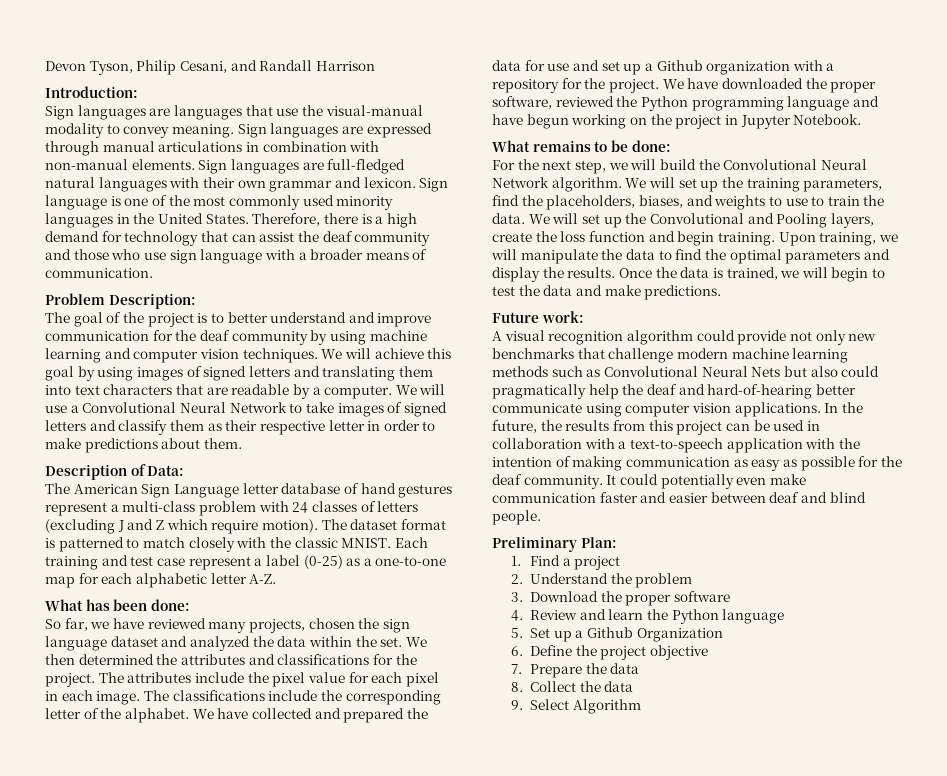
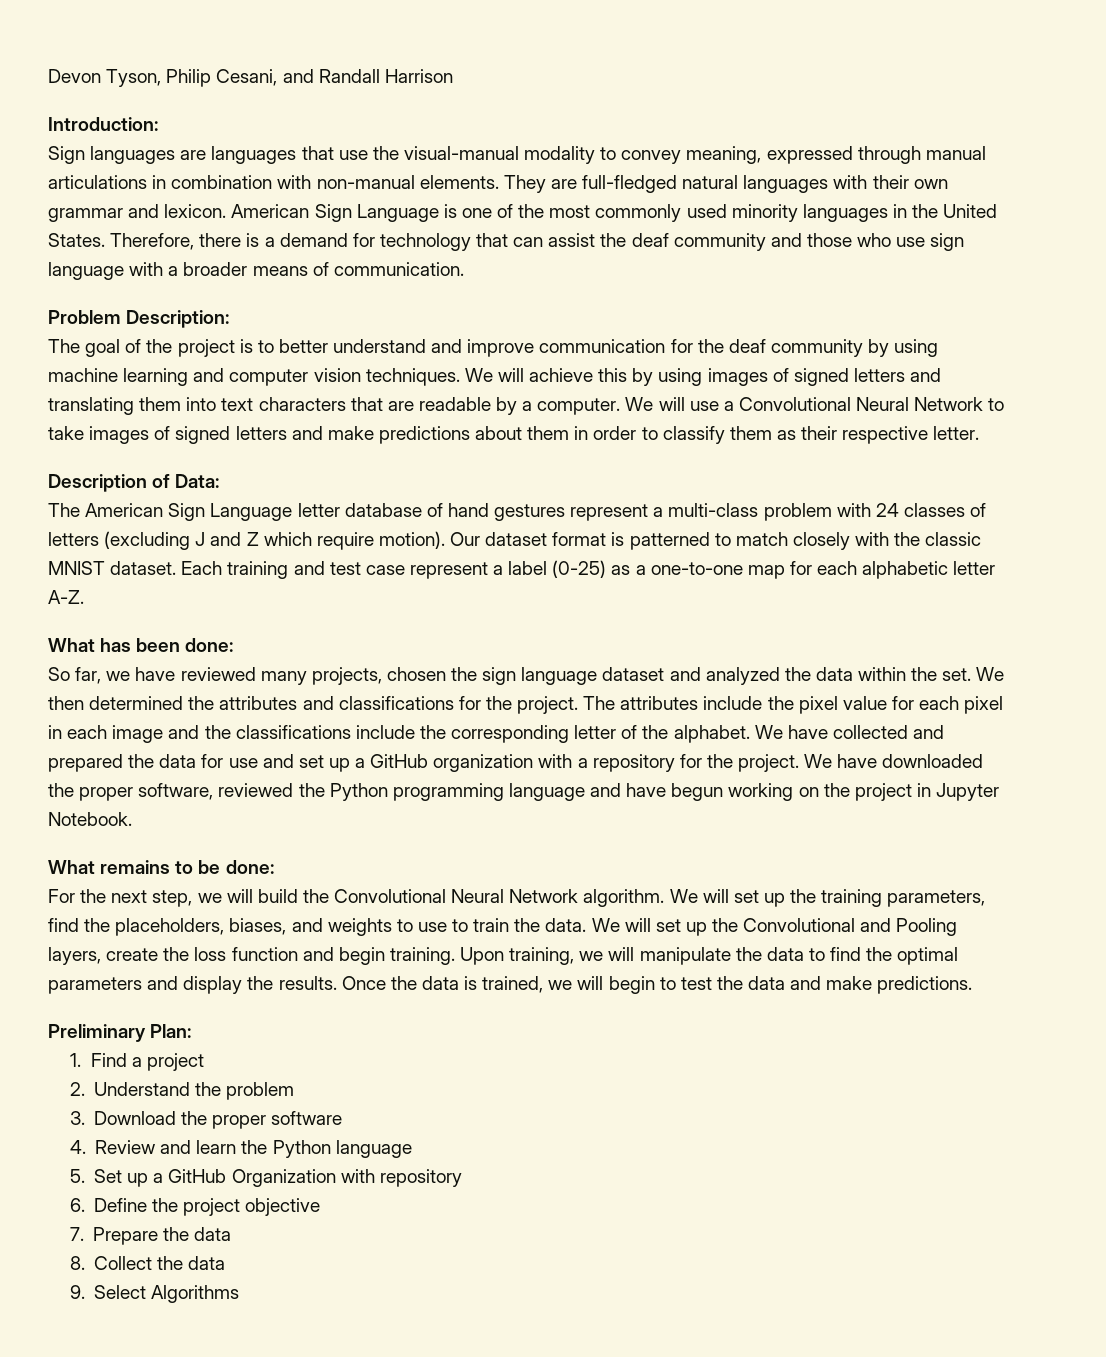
[171,123,363,138] meaning. Sign languages are -> [686,146,762,164] meaning,
[198,159,299,174] Sign languages -> [503,175,546,193] They
[419,178,449,192] [45,195,107,210] Sign language -> [231,204,439,222] American Sign Language
[386,213,417,228] high -> (275, 242) none
[45,366,74,381] goal -> (628, 375) none
(116, 425) none -> [327,426,658,444] make predictions about them in order to
[328,420,436,431] [45,438,242,453] letter in order to make predictions about them. -> [933,426,980,440] letter.
[321,519,347,530] The -> [450,532,481,546] Our
[341,538,392,548] MNIST. -> [48,561,177,575] MNIST dataset.
[96,690,169,705] image. The -> [112,725,231,743] image and the
[656,60,703,71] Github -> [370,754,429,768] GitHub
[492,311,584,323] [492,330,877,345] [492,348,849,363] [492,366,880,377] [492,384,856,399] [492,402,863,417] [492,420,820,435] [492,438,860,453] [492,456,902,471] [492,474,806,489] [492,492,866,503] [492,510,541,525] // Future work: // A visual recognition algorithm could provide not only new benchmarks that challenge modern machine learning methods such as Convolutional Neural Nets but also could pragmatically help the deaf and hard-of-hearing better communicate using computer vision applications. In the future, the results from this project can be used in collaboration with a text-to-speech application with the intention of making communication as easy as possible for the deaf community. It could potentially even make communication faster and easier between deaf and blind people. -> (973, 985) none
[586,627,633,638] Github -> [168,1169,227,1183] GitHub
(723, 635) none -> [340,1169,462,1187] with repository
[572,699,641,714] Algorithm -> [151,1285,240,1303] Algorithms

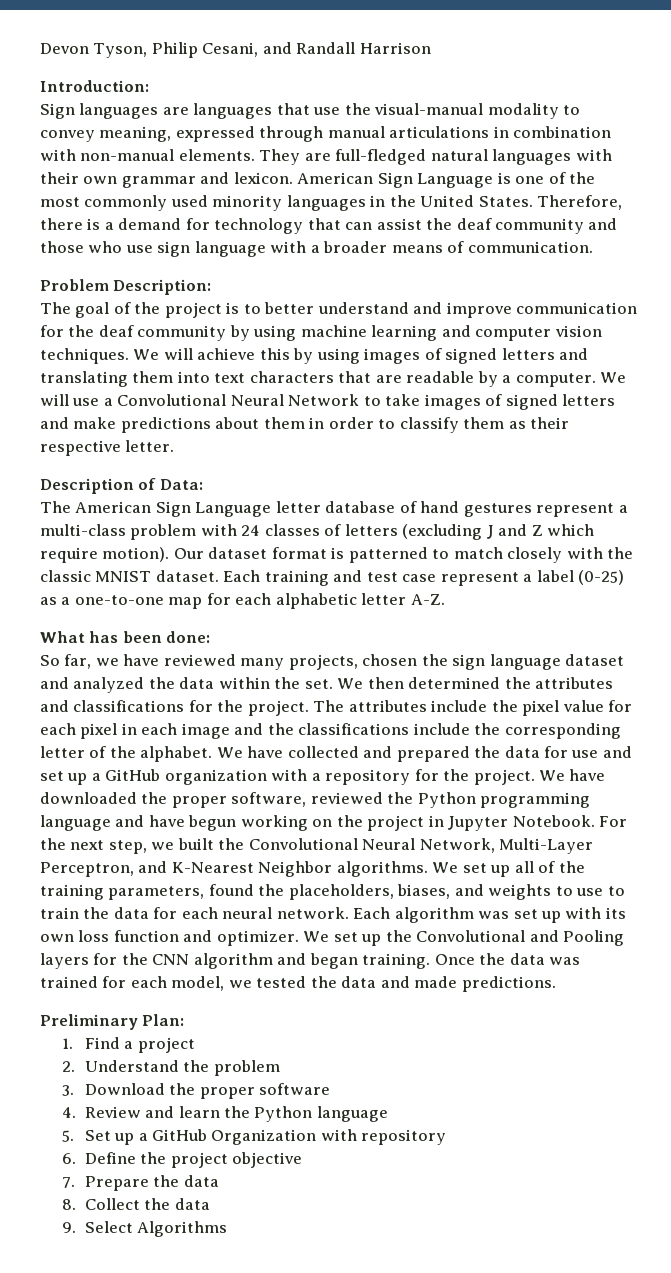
[48,860,274,874] // What remains to be done: // -> (595, 821) none
[226,889,298,903] will build -> [177,838,214,850] built
[509,889,785,907] Network algorithm. We will set up -> [419,838,594,854] [40,861,556,877] Network, Multi-Layer Perceptron, and K-Nearest Neighbor algorithms. We set up all of
[48,918,79,932] find -> [208,884,254,896] found
[545,918,651,932] data. We will -> [113,907,626,923] [40,930,330,946] data for each neural network. Each algorithm was set up with its own loss function and optimizer. We
[48,947,959,965] [48,976,712,994] layers, create the loss function and begin training. Upon training, we will manipulate the data to find the optimal parameters and display the results. Once the data is trained, we will begin to test -> [40,953,581,969] [40,976,307,991] layers for the CNN algorithm and began training. Once the data was trained for each model, we tested
[826,976,873,990] make -> [414,976,458,988] made

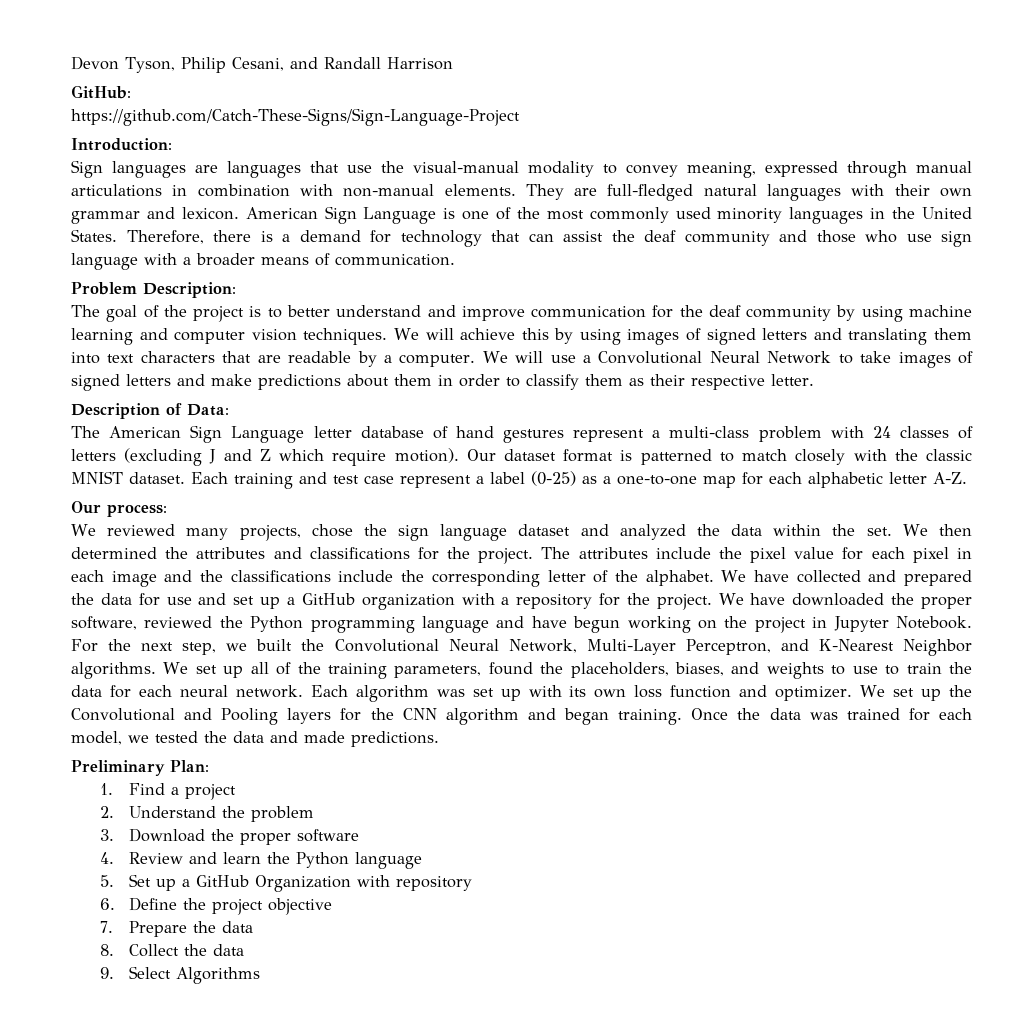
(431, 48) none -> [71,85,131,99] [71,108,520,126] // GitHub: // https://github.com/Catch-These-Signs/Sign-Language-Project
[40,631,211,643] [40,654,160,669] What has been done: // So far, we have -> [71,501,167,517] [71,524,96,536] Our process: // We
[362,654,418,666] chosen -> [311,524,353,537] chose

